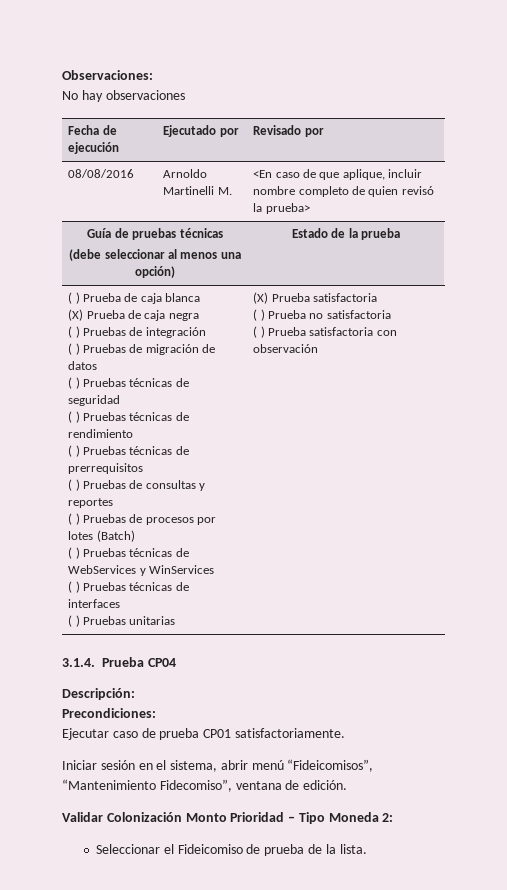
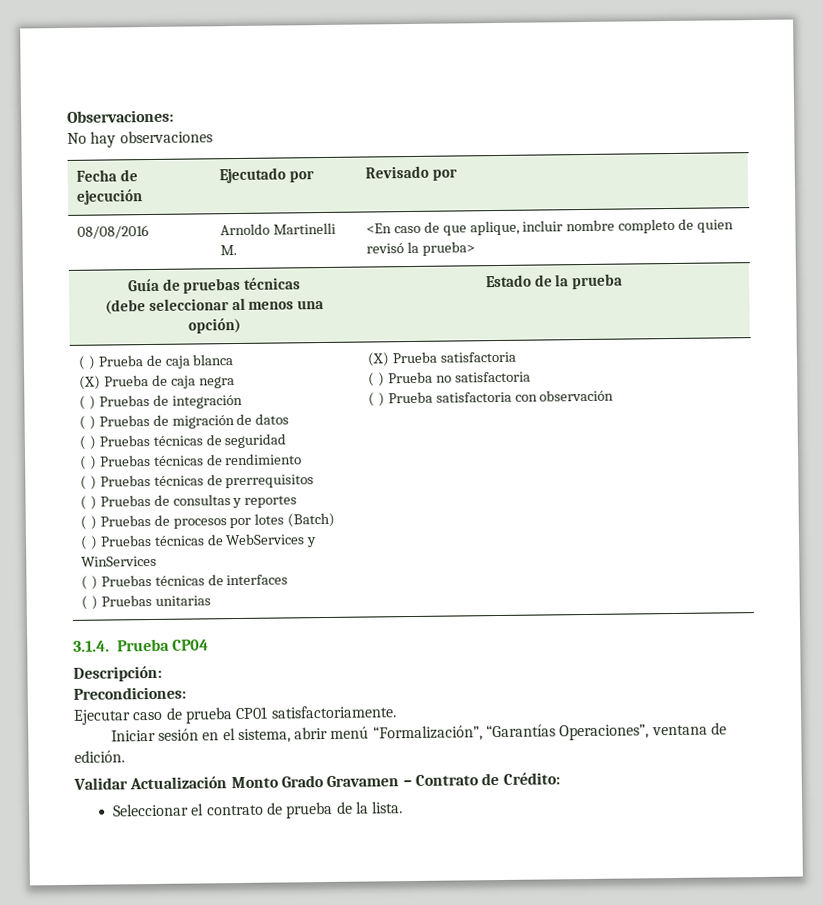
[287,759,374,772] [62,779,232,792] “Fideicomisos”, “Mantenimiento Fidecomiso”, -> [372,724,650,742] “Formalización”, “Garantías Operaciones”,
[106,812,394,824] Colonización Monto Prioridad – Tipo Moneda 2: -> [129,772,560,790] Actualización Monto Grado Gravamen – Contrato de Crédito:
[177,844,243,854] Fideicomiso -> [206,804,264,816] contrato

